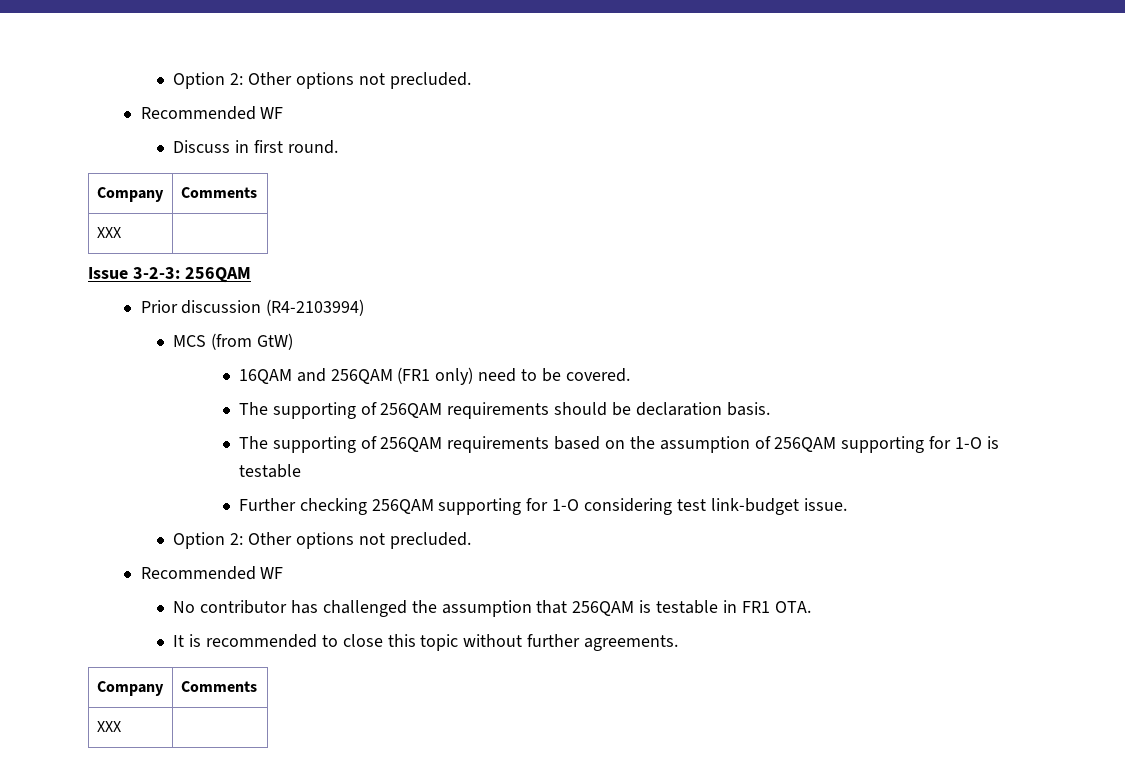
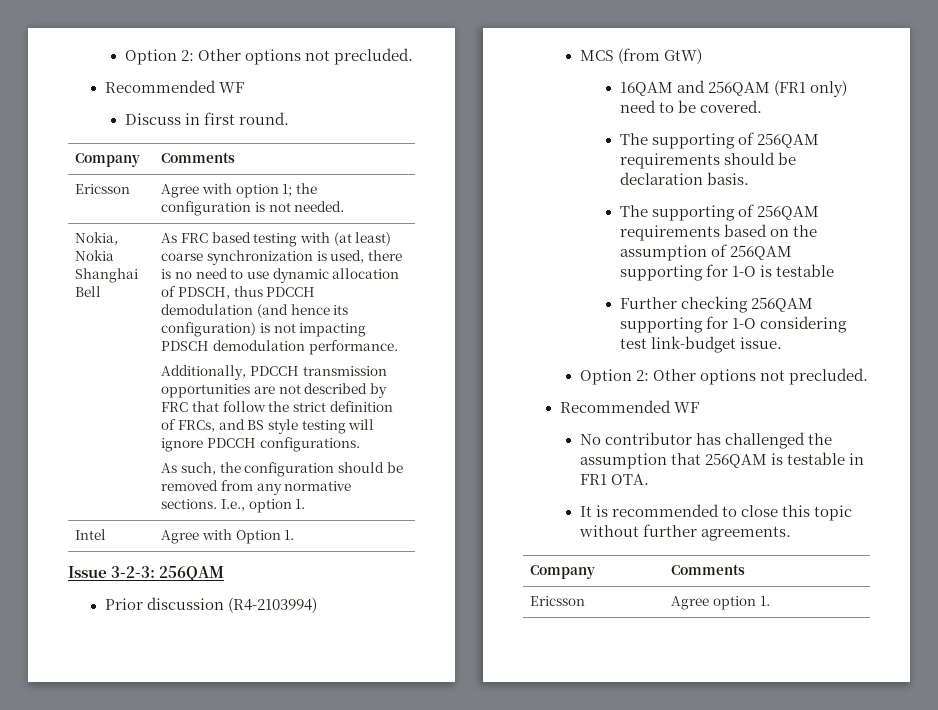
[96,227,121,238] XXX | -> [75,184,131,194] [161,183,317,198] [161,201,345,216] [75,232,119,245] [75,250,115,261] [75,268,139,283] [75,286,102,297] [161,232,392,247] [161,250,402,265] [161,268,400,283] [161,286,316,299] [161,304,349,318] [161,322,367,337] [161,340,398,355] [161,365,387,380] [161,383,387,398] [161,401,393,412] [161,419,375,434] [161,437,360,452] [161,462,403,477] [161,480,352,495] [161,499,306,513] [75,529,107,540] [161,529,295,544] Ericsson | Agree with option 1; the configuration is not needed. // Nokia, Nokia Shanghai Bell | As FRC based testing with (at least) coarse synchronization is used, there is no need to use dynamic allocation of PDSCH, thus PDCCH demodulation (and hence its configuration) is not impacting PDSCH demodulation performance. // Additionally, PDCCH transmission opportunities are not described by FRC that follow the strict definition of FRCs, and BS style testing will ignore PDCCH configurations. // As such, the configuration should be removed from any normative sections. I.e., option 1. // Intel | Agree with Option 1.
[96,721,121,732] XXX | -> [530,596,586,606] [671,596,770,610] Ericsson | Agree option 1.

